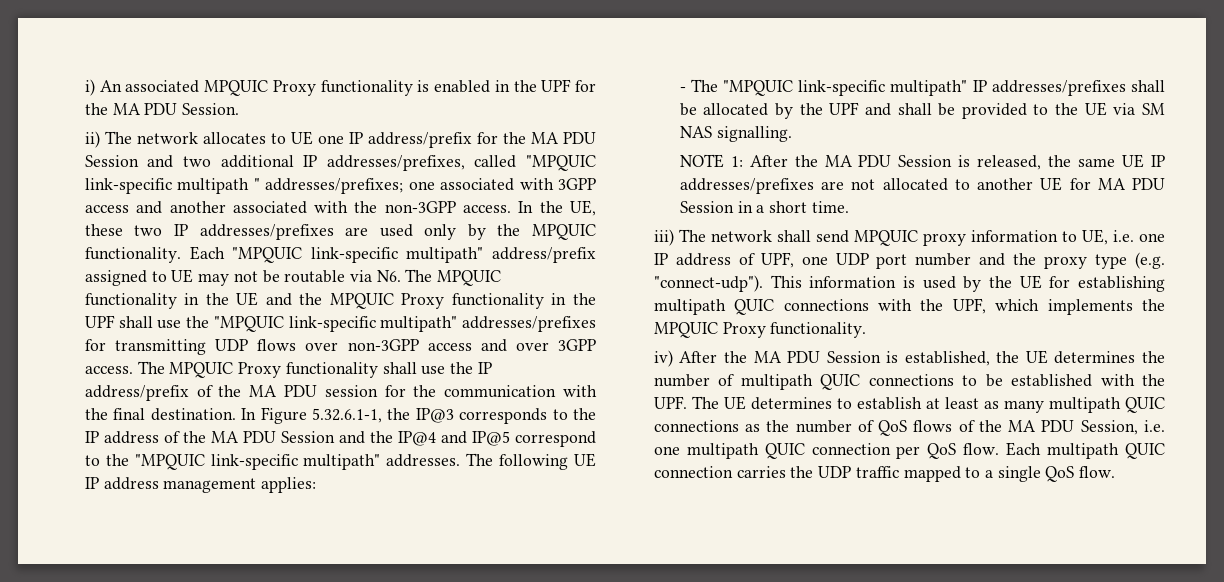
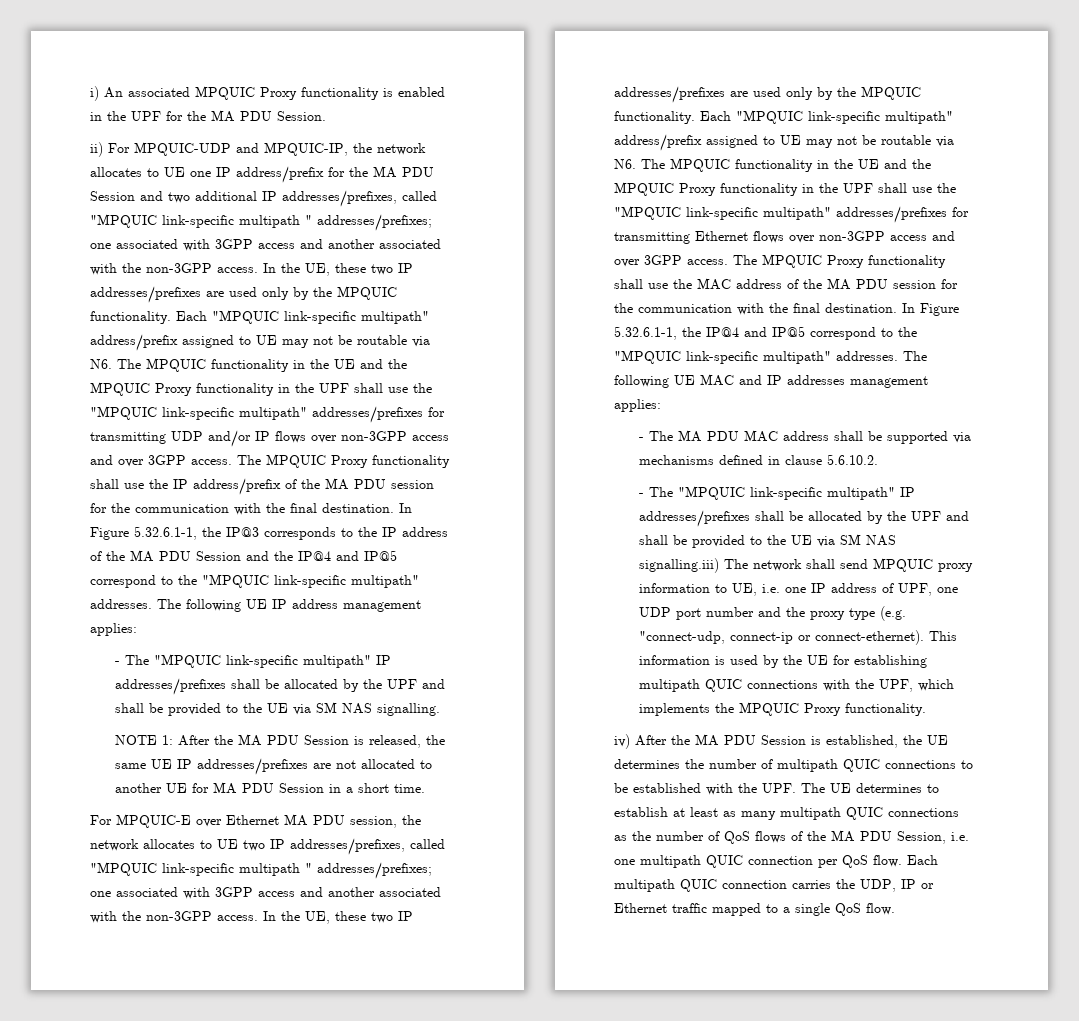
[104,131,132,144] The -> [108,142,373,156] For MPQUIC-UDP and MPQUIC-IP, the
(249, 345) none -> [208,430,271,447] and/or IP
[653,229,674,246] iii) -> [90,814,422,828] [90,838,446,855] [90,862,433,879] [90,887,442,899] [90,911,414,924] [614,86,922,103] [614,110,954,124] [614,134,955,151] [614,158,932,172] [614,182,957,196] [614,206,970,223] [614,231,956,244] [614,254,947,268] [614,278,959,290] [614,303,960,316] [614,326,918,340] [614,350,928,364] [614,374,929,388] [614,399,662,412] [638,430,971,444] [638,454,878,465] [638,486,915,500] [638,510,969,527] [638,534,896,548] [638,558,719,573] For MPQUIC-E over Ethernet MA PDU session, the network allocates to UE two IP addresses/prefixes, called "MPQUIC link-specific multipath " addresses/prefixes; one associated with 3GPP access and another associated with the non-3GPP access. In the UE, these two IP addresses/prefixes are used only by the MPQUIC functionality. Each "MPQUIC link-specific multipath" address/prefix assigned to UE may not be routable via N6. The MPQUIC functionality in the UE and the MPQUIC Proxy functionality in the UPF shall use the "MPQUIC link-specific multipath" addresses/prefixes for transmitting Ethernet flows over non-3GPP access and over 3GPP access. The MPQUIC Proxy functionality shall use the MAC address of the MA PDU session for the communication with the final destination. In Figure 5.32.6.1-1, the IP@4 and IP@5 correspond to the "MPQUIC link-specific multipath" addresses. The following UE MAC and IP addresses management applies: // - The MA PDU MAC address shall be supported via mechanisms defined in clause 5.6.10.2. // - The "MPQUIC link-specific multipath" IP addresses/prefixes shall be allocated by the UPF and shall be provided to the UE via SM NAS signalling.iii)
[653,275,763,292] "connect-udp"). -> [638,630,924,645] "connect-udp, connect-ip or connect-ethernet).
[818,466,852,478] UDP -> [860,879,935,892] [614,903,668,913] UDP, IP or Ethernet

